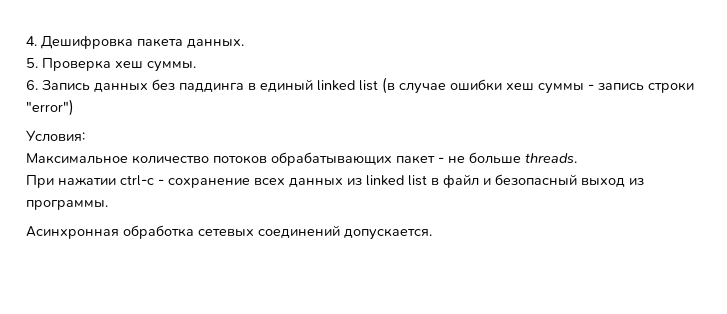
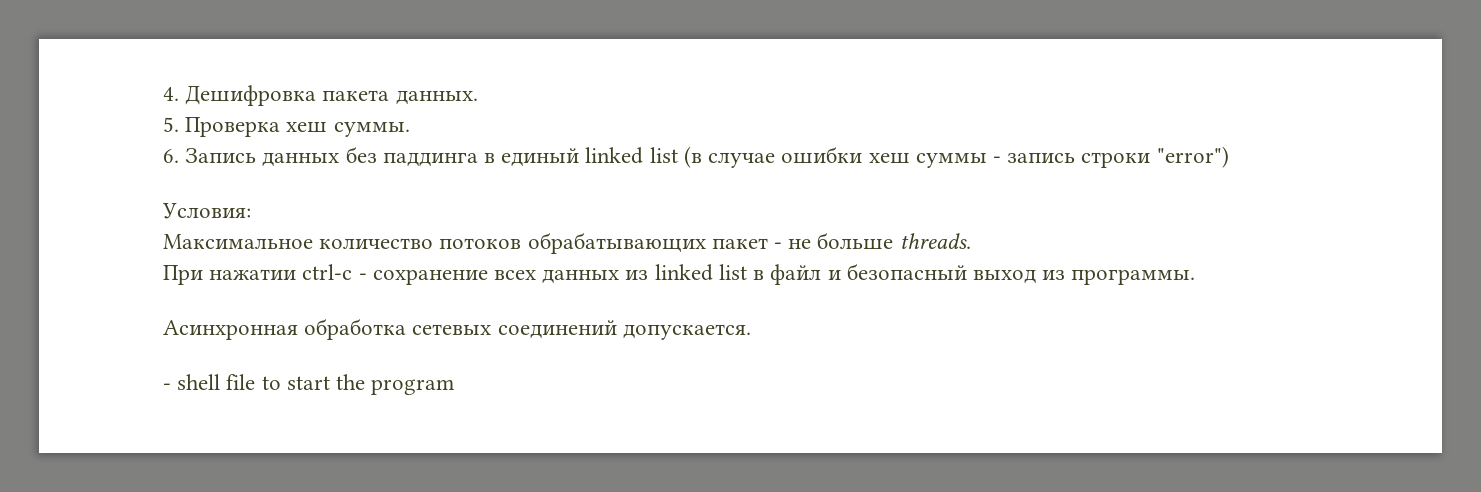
(432, 234) none -> [163,374,455,395] // - shell file to start the program

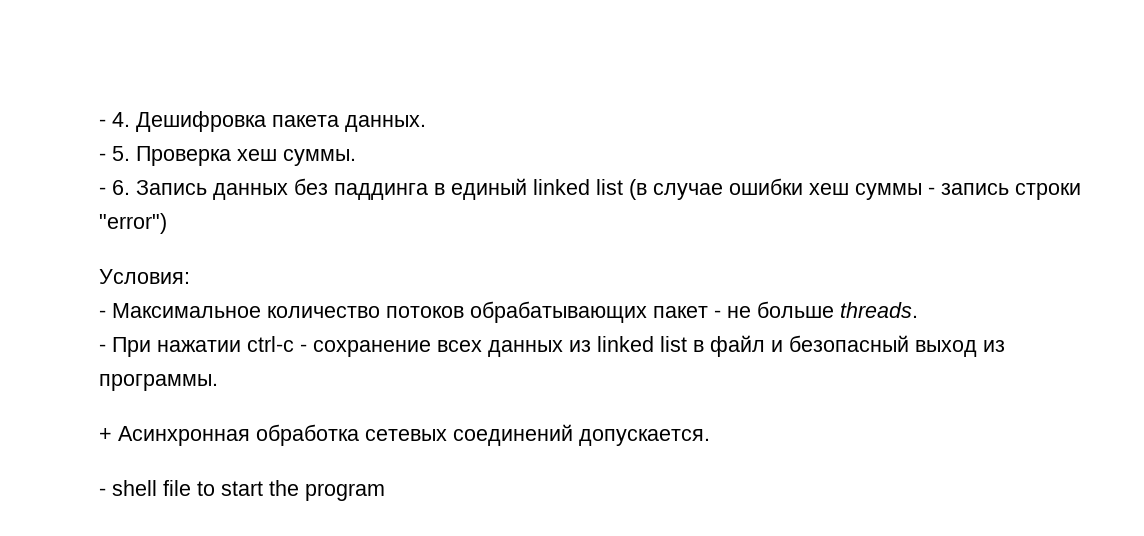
(163, 94) none -> [99,119,106,127] -
(478, 97) none -> [99,153,106,161] -
(410, 129) none -> [99,187,106,195] -
(251, 211) none -> [99,310,106,318] -
(971, 241) none -> [99,344,106,352] -
(1196, 277) none -> [99,428,112,441] +

